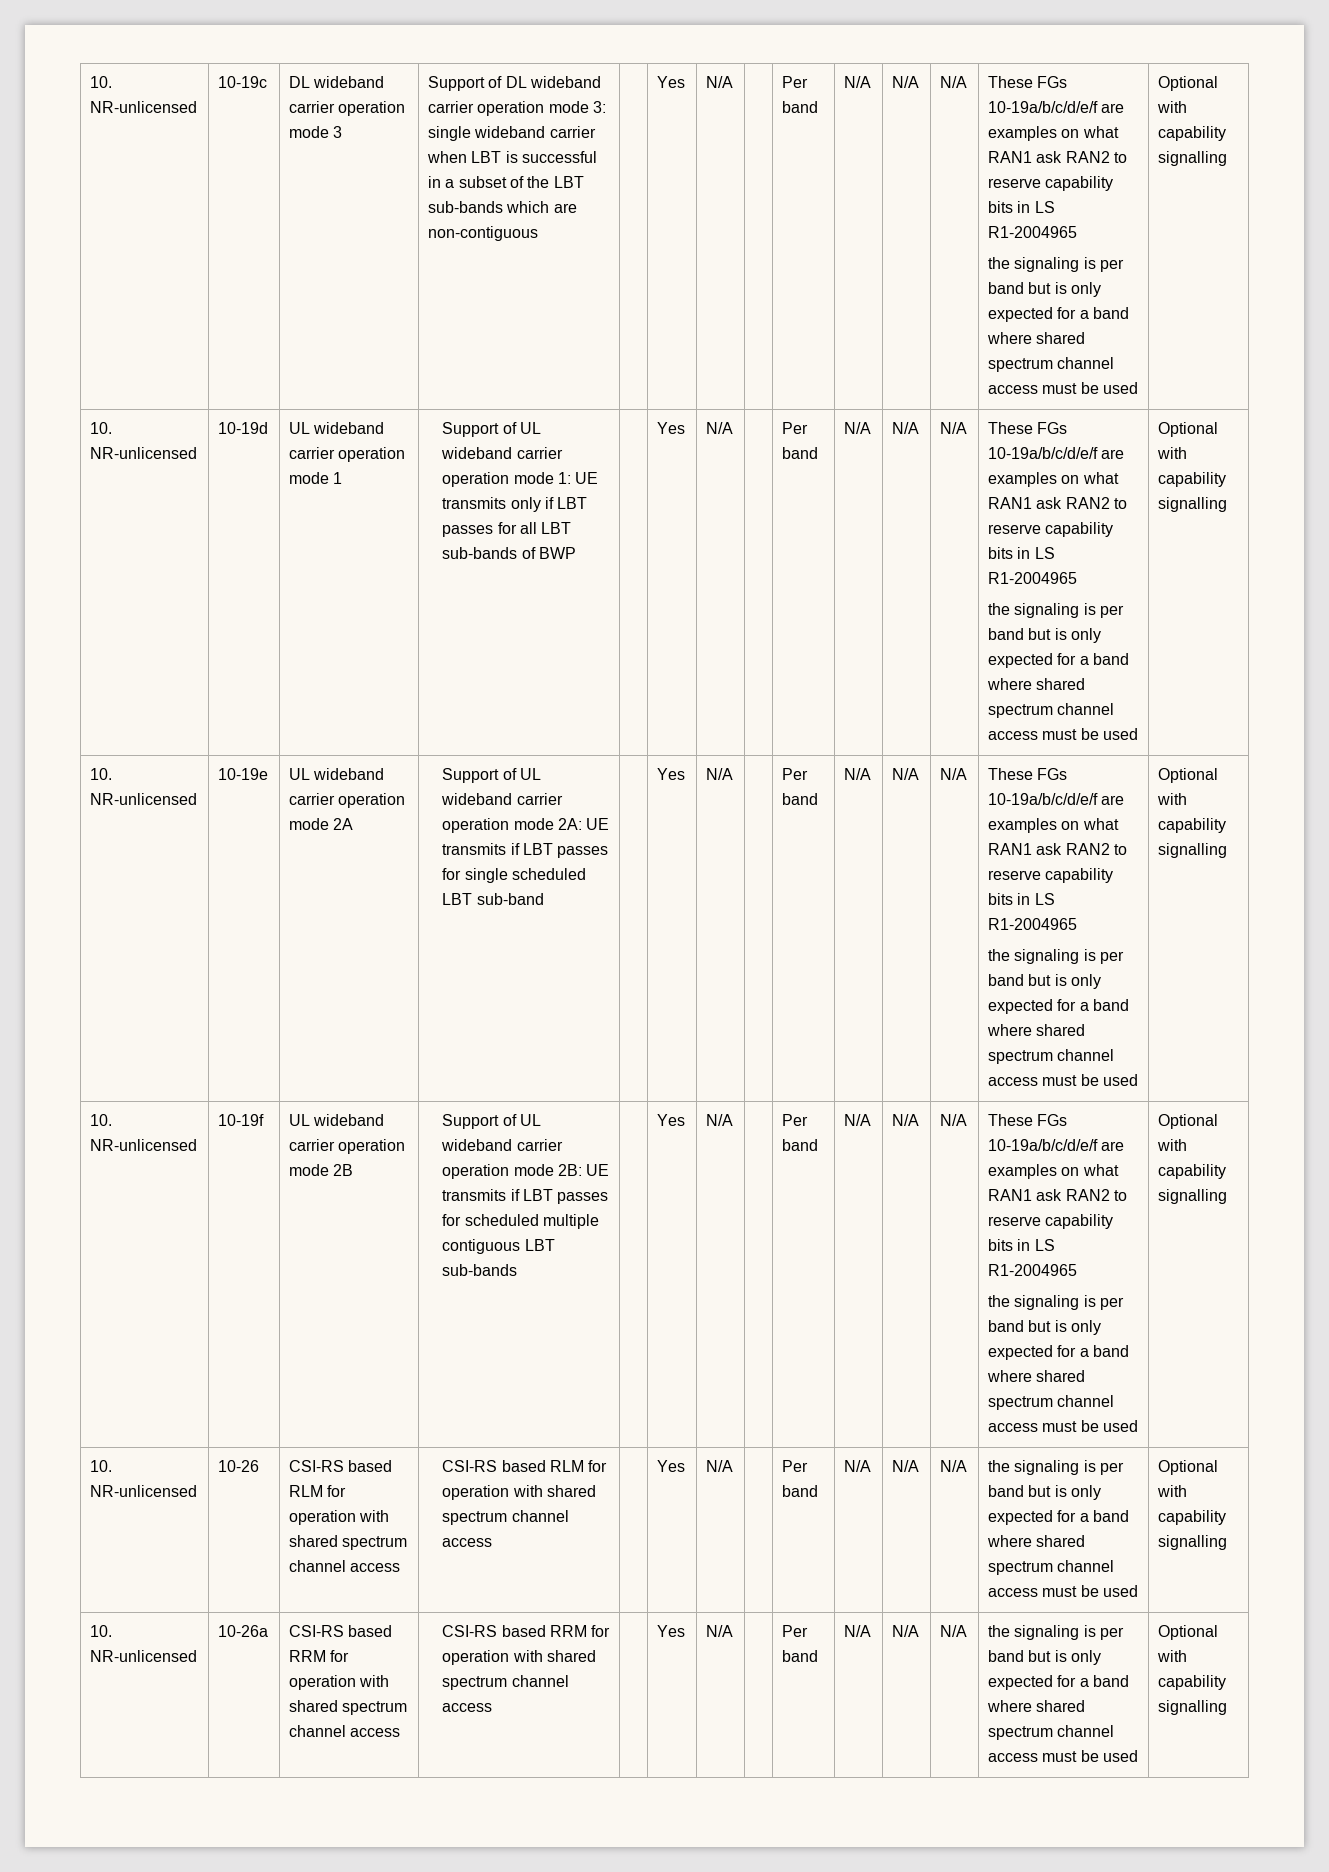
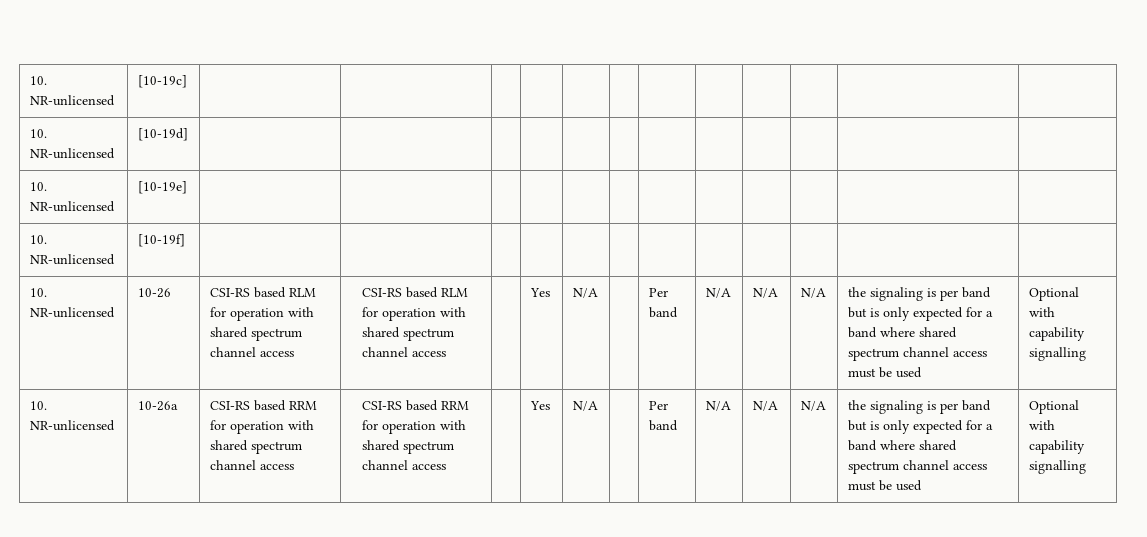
[90,76,113,88] [90,101,198,113] [218,76,268,88] [289,76,385,88] [289,101,406,116] [289,126,343,138] [428,76,601,91] [428,101,606,116] [428,126,596,141] [427,151,597,163] [428,176,584,188] [428,201,577,213] [428,226,539,241] [657,76,686,88] [706,76,734,88] [782,76,809,88] [782,101,819,113] [844,76,872,88] [892,76,920,88] [940,76,968,88] [988,76,1068,88] [988,101,1125,113] [988,126,1119,141] [988,151,1127,163] [988,176,1114,191] [988,201,1055,213] [988,226,1078,238] [988,257,1124,272] [988,282,1101,297] [988,307,1129,322] [987,332,1086,344] [988,357,1115,372] [988,382,1138,394] [1158,76,1219,91] [1157,101,1188,113] [1158,126,1227,141] [1158,151,1228,166] [90,422,113,434] [90,447,198,459] [218,422,269,434] [289,422,385,434] [289,447,406,462] [289,472,343,484] [442,422,541,437] [441,447,563,459] [442,472,599,487] [442,497,588,512] [442,522,572,537] [442,547,576,559] [657,422,686,434] [706,422,734,434] [782,422,809,434] [782,447,819,459] [844,422,872,434] [892,422,920,434] [940,422,968,434] [988,422,1068,434] [988,447,1125,459] [988,472,1119,487] [988,497,1127,509] [988,522,1114,537] [988,547,1055,559] [988,572,1078,584] [988,603,1124,618] [988,628,1101,643] [988,653,1129,668] [987,678,1086,690] [988,703,1115,718] [988,728,1138,740] [1158,422,1219,437] [1157,447,1188,459] [1158,472,1227,487] [1158,497,1228,512] [90,768,113,780] [90,793,198,805] [218,768,269,780] [289,768,385,780] [289,793,406,808] [289,818,354,830] [442,768,541,783] [441,793,563,805] [442,818,610,833] [442,843,609,858] [442,868,586,883] [442,893,544,905] [657,768,686,780] [706,768,734,780] [782,768,809,780] [782,793,819,805] [844,768,872,780] [892,768,920,780] [940,768,968,780] [988,768,1068,780] [988,793,1125,805] [988,818,1119,833] [988,843,1127,855] [988,868,1114,883] [988,893,1055,905] [988,918,1078,930] [988,949,1124,964] [988,974,1101,989] [988,999,1129,1014] [987,1024,1086,1036] [988,1049,1115,1064] [988,1074,1138,1086] [1158,768,1219,783] [1157,793,1188,805] [1158,818,1227,833] [1158,843,1228,858] [90,1114,113,1126] [90,1139,198,1151] [218,1114,265,1126] [289,1114,385,1126] [289,1139,406,1154] [289,1164,354,1176] [442,1114,541,1129] [441,1139,563,1151] [442,1164,610,1179] [442,1189,609,1204] [442,1214,599,1229] [442,1239,555,1254] [442,1264,518,1276] [657,1114,686,1126] [706,1114,734,1126] [782,1114,809,1126] [782,1139,819,1151] [844,1114,872,1126] [892,1114,920,1126] [940,1114,968,1126] [988,1114,1068,1126] [988,1139,1125,1151] [988,1164,1119,1179] [988,1189,1127,1201] [988,1214,1114,1229] [988,1239,1055,1251] [988,1264,1078,1276] [988,1295,1124,1310] [988,1320,1101,1335] [988,1345,1129,1360] [987,1370,1086,1382] [988,1395,1115,1410] [988,1420,1138,1432] [1158,1114,1219,1129] [1157,1139,1188,1151] [1158,1164,1227,1179] [1158,1189,1228,1204] 10. NR-unlicensed | 10-19c | DL wideband carrier operation mode 3 | Support of DL wideband carrier operation mode 3: single wideband carrier when LBT is successful in a subset of the LBT sub-bands which are non-contiguous | | Yes | N/A | | Per band | N/A | N/A | N/A | These FGs 10-19a/b/c/d/e/f are examples on what RAN1 ask RAN2 to reserve capability bits in LS R1-2004965 // the signaling is per band but is only expected for a band where shared spectrum channel access must be used | Optional with capability signalling // 10. NR-unlicensed | 10-19d | UL wideband carrier operation mode 1 | Support of UL wideband carrier operation mode 1: UE transmits only if LBT passes for all LBT sub-bands of BWP | | Yes | N/A | | Per band | N/A | N/A | N/A | These FGs 10-19a/b/c/d/e/f are examples on what RAN1 ask RAN2 to reserve capability bits in LS R1-2004965 // the signaling is per band but is only expected for a band where shared spectrum channel access must be used | Optional with capability signalling // 10. NR-unlicensed | 10-19e | UL wideband carrier operation mode 2A | Support of UL wideband carrier operation mode 2A: UE transmits if LBT passes for single scheduled LBT sub-band | | Yes | N/A | | Per band | N/A | N/A | N/A | These FGs 10-19a/b/c/d/e/f are examples on what RAN1 ask RAN2 to reserve capability bits in LS R1-2004965 // the signaling is per band but is only expected for a band where shared spectrum channel access must be used | Optional with capability signalling // 10. NR-unlicensed | 10-19f | UL wideband carrier operation mode 2B | Support of UL wideband carrier operation mode 2B: UE transmits if LBT passes for scheduled multiple contiguous LBT sub-bands | | Yes | N/A | | Per band | N/A | N/A | N/A | These FGs 10-19a/b/c/d/e/f are examples on what RAN1 ask RAN2 to reserve capability bits in LS R1-2004965 // the signaling is per band but is only expected for a band where shared spectrum channel access must be used | Optional with capability signalling -> [29,76,47,85] [29,95,115,106] [137,75,187,88] [29,129,47,138] [29,148,115,159] [137,128,188,141] [29,182,47,191] [29,201,115,212] [137,181,187,194] [29,235,47,244] [29,254,115,265] [137,234,185,247] 10. NR-unlicensed | [10-19c] | | | | | | | | | | | | // 10. NR-unlicensed | [10-19d] | | | | | | | | | | | | // 10. NR-unlicensed | [10-19e] | | | | | | | | | | | | // 10. NR-unlicensed | [10-19f] | | | | | | | | | | | |

